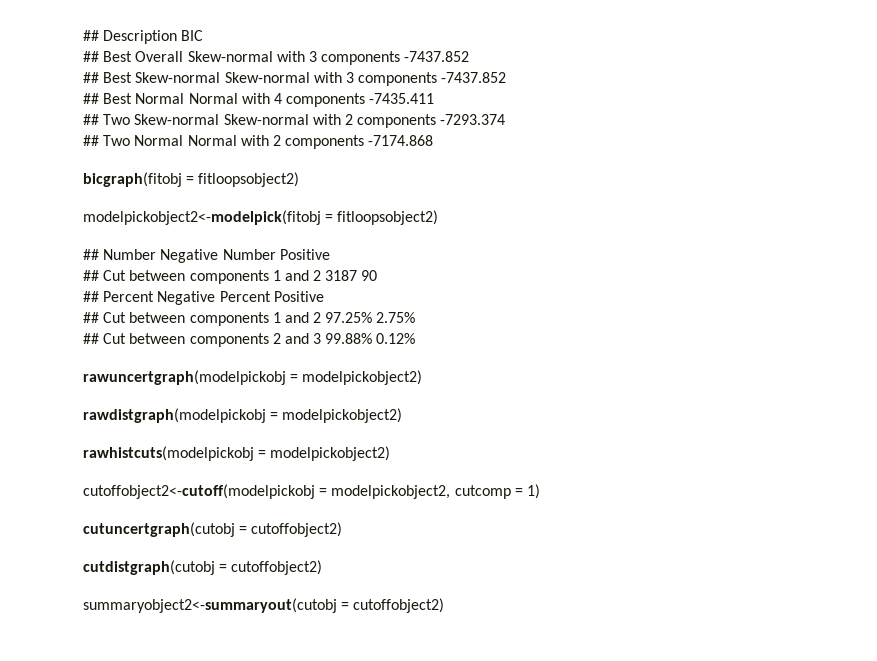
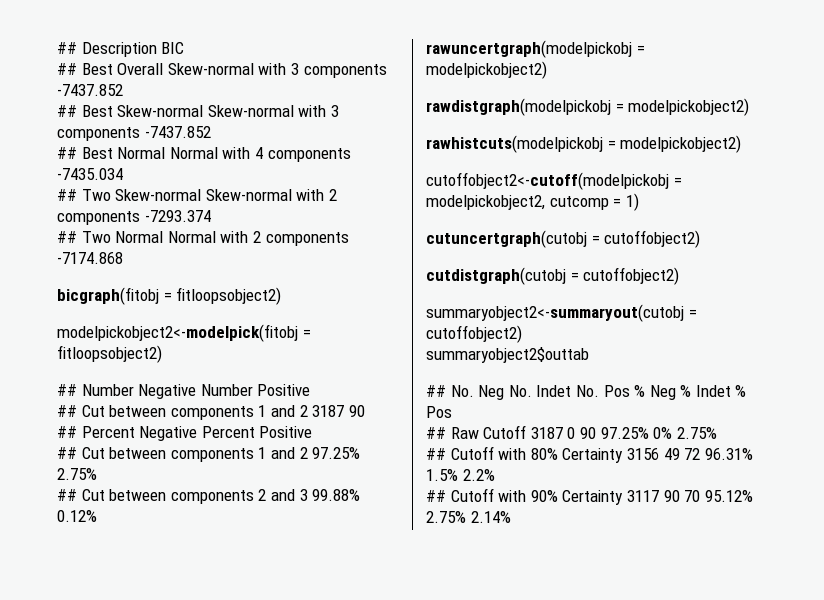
[369,93,435,104] -7435.411 -> [57,168,123,180] -7435.034
(445, 605) none -> [426,347,589,363] [426,385,747,400] [426,406,452,418] [426,425,717,439] [426,446,753,463] [426,469,495,481] [426,488,753,505] [426,511,511,523] // summaryobject2$outtab // ## No. Neg No. Indet No. Pos % Neg % Indet % Pos // ## Raw Cutoff 3187 0 90 97.25% 0% 2.75% // ## Cutoff with 80% Certainty 3156 49 72 96.31% 1.5% 2.2% // ## Cutoff with 90% Certainty 3117 90 70 95.12% 2.75% 2.14%

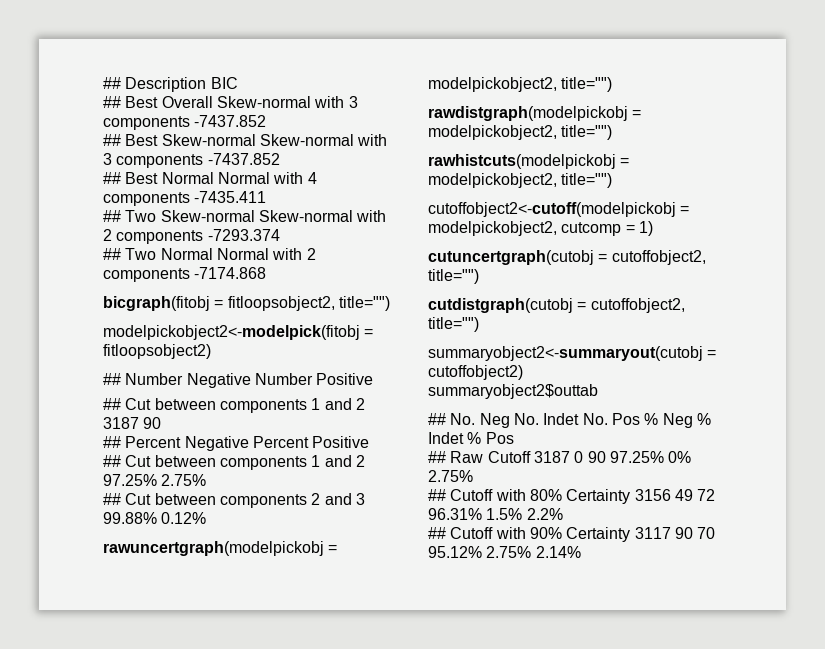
[57,168,123,180] -7435.034 -> [194,191,267,203] -7435.411
[176,287,282,305] fitloopsobject2) -> [227,296,390,311] fitloopsobject2, title="")
[426,61,547,79] modelpickobject2) -> [428,77,613,92] modelpickobject2, title="")
[628,98,750,116] modelpickobject2) -> [428,125,613,140] modelpickobject2, title="")
[620,135,742,153] modelpickobject2) -> [428,173,613,188] modelpickobject2, title="")
[604,230,701,248] cutoffobject2) -> [611,250,706,265] [428,269,479,284] cutoffobject2, title="")
[583,267,680,285] cutoffobject2) -> [590,298,685,313] [428,317,479,332] cutoffobject2, title="")

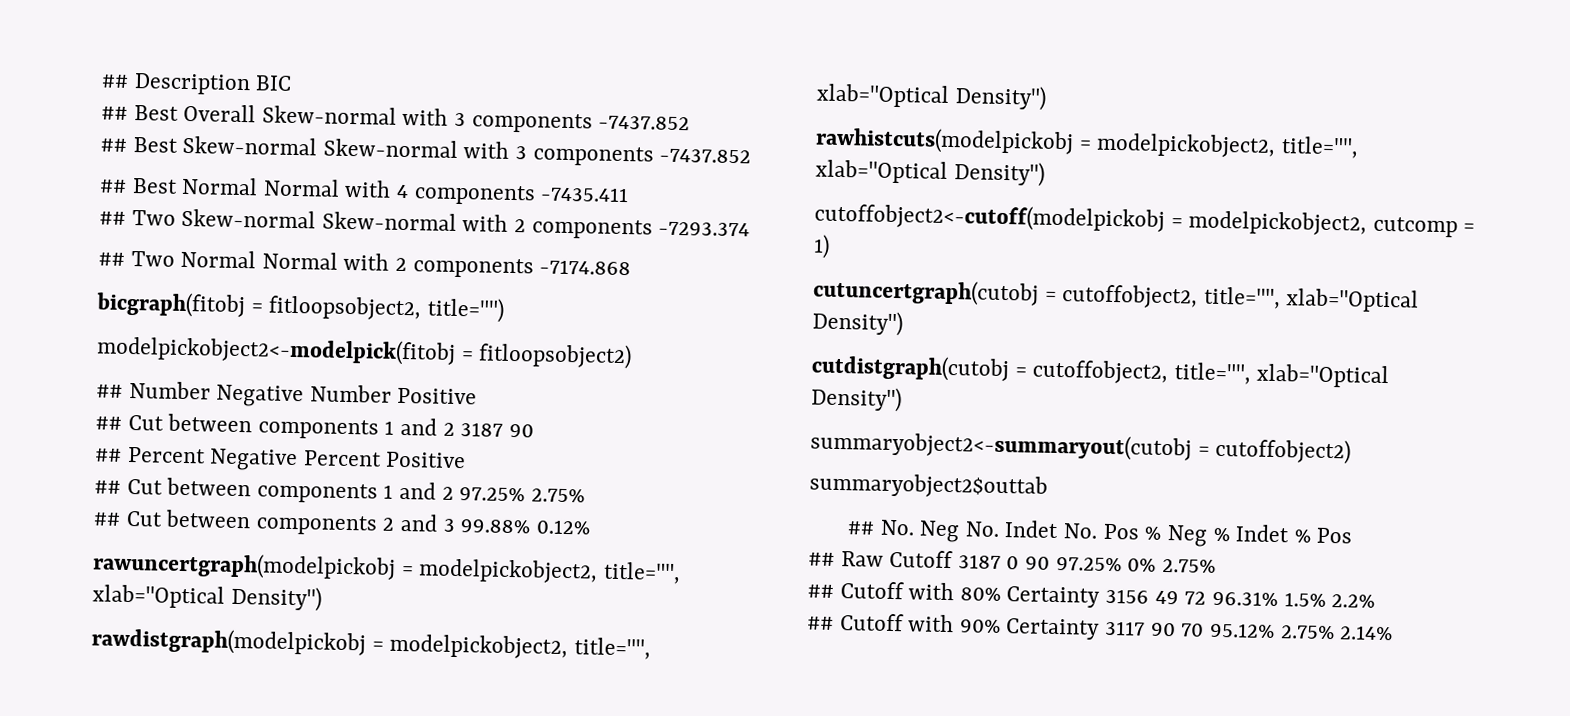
[561,77,613,92] title="") -> [602,561,681,585] [92,584,322,612] title="", xlab="Optical Density")
[561,125,613,140] title="") -> [573,637,651,660] [816,83,1047,111] title="", xlab="Optical Density")
[561,173,613,188] title="") -> [1280,136,1359,159] [815,159,1045,187] title="", xlab="Optical Density")
[428,269,479,284] title="") -> [1202,286,1420,313] [812,310,903,337] title="", xlab="Optical Density")
[428,317,479,332] title="") -> [1173,362,1390,389] [811,386,902,413] title="", xlab="Optical Density")

